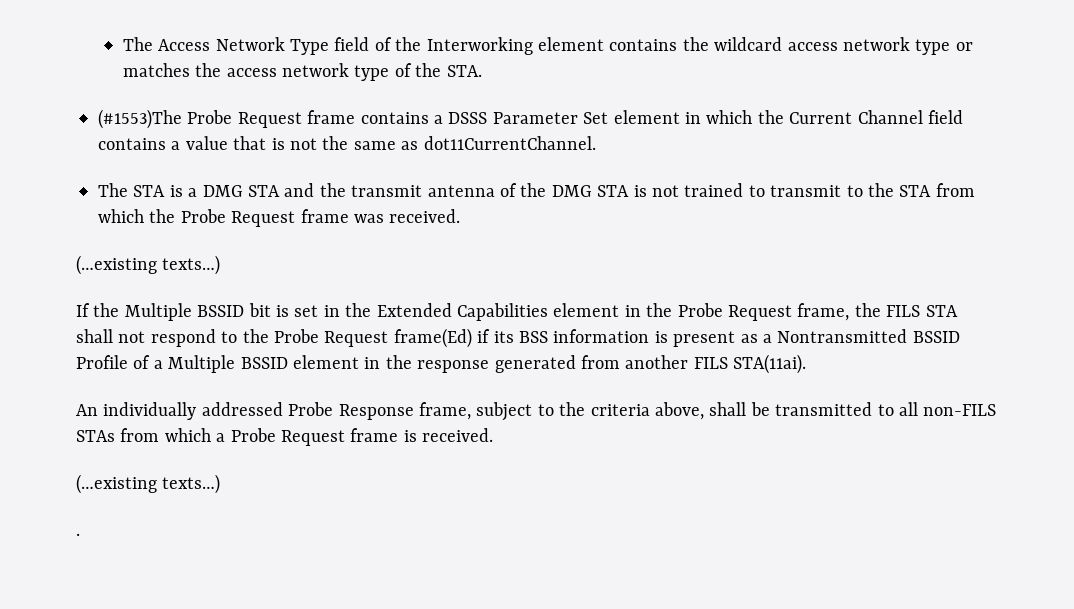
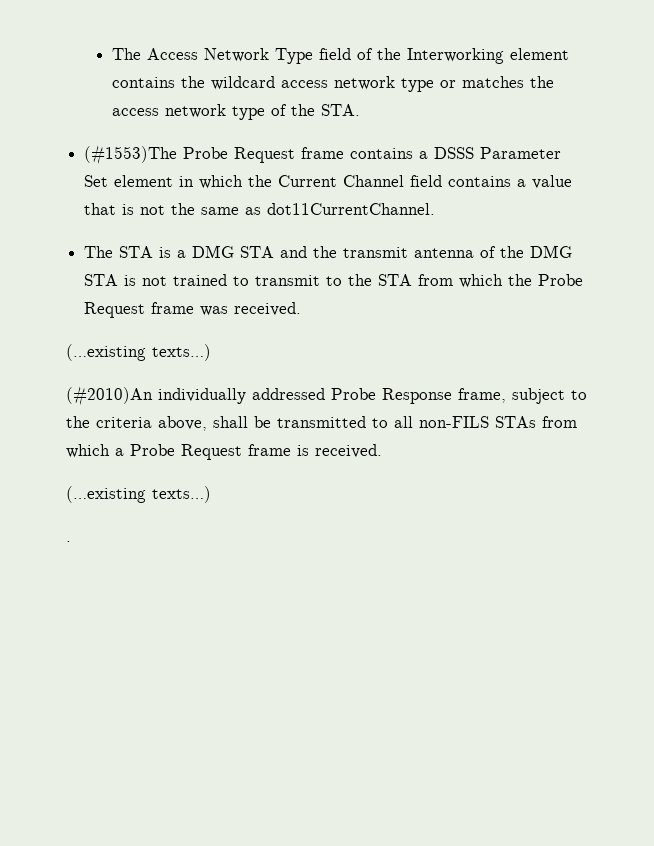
[76,303,958,321] [76,328,960,348] [76,354,807,374] [76,404,98,416] If the Multiple BSSID bit is set in the Extended Capabilities element in the Probe Request frame, the FILS STA shall not respond to the Probe Request frame(Ed) if its BSS information is present as a Nontransmitted BSSID Profile of a Multiple BSSID element in the response generated from another FILS STA(11ai). // An -> [66,386,153,406] (#2010)An

